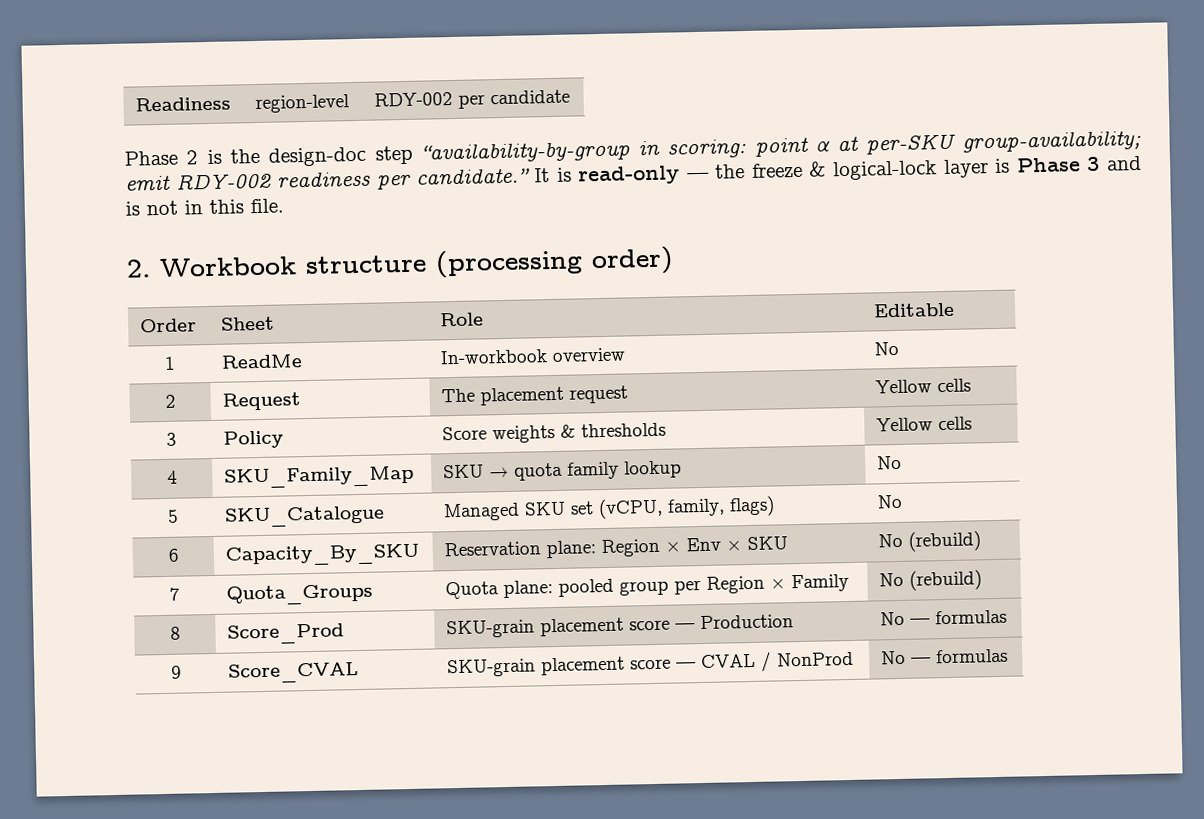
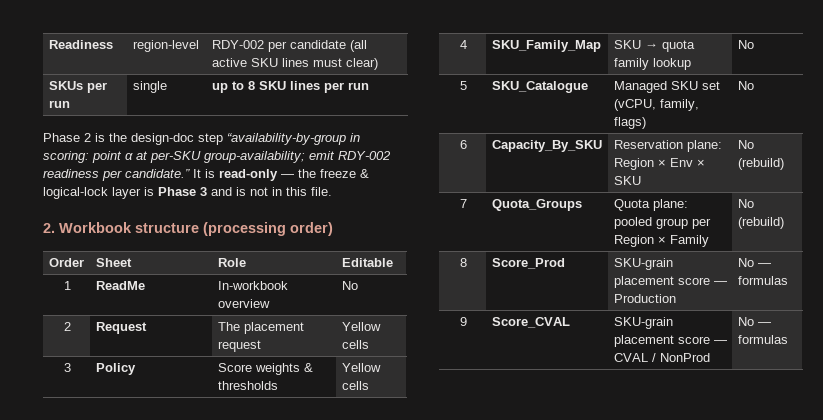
(571, 97) none -> [349,40,367,52] [211,58,378,70] [48,81,107,93] [48,100,70,108] [132,81,167,93] [211,81,369,93] (all active SKU lines must clear) // SKUs per run | single | up to 8 SKU lines per run

